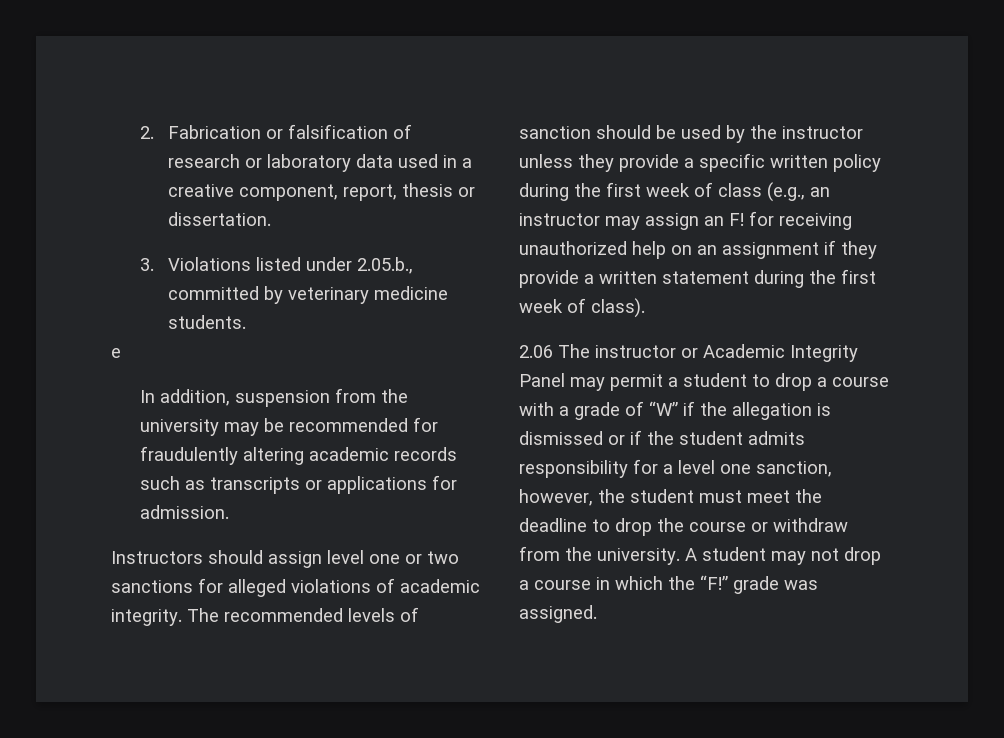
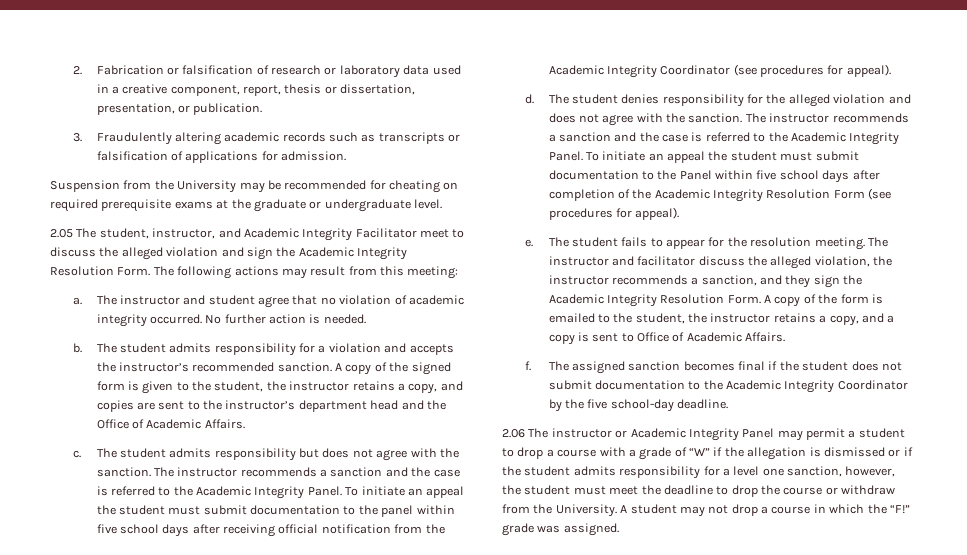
[168,212,272,226] [139,257,414,274] [168,286,449,304] [168,315,247,329] [111,348,121,358] [139,388,408,407] [139,417,438,436] [139,446,238,465] dissertation. // 3. Violations listed under 2.05.b., committed by veterinary medicine students. // e // In addition, suspension from the university may be recommended for fraudulently -> [340,84,416,95] [96,103,263,115] [73,132,172,145] dissertation, presentation, or publication. // 3. Fraudulently
(322, 485) none -> [96,151,183,161] falsification of
[111,550,459,568] [111,578,480,597] [111,607,419,626] [519,125,863,143] [519,153,881,172] [519,182,830,202] [519,211,852,230] [519,240,877,259] [519,269,876,288] [519,298,645,318] Instructors should assign level one or two sanctions for alleged violations of academic integrity. The recommended levels of sanction should be used by the instructor unless they provide a specific written policy during the first week of class (e.g., an instructor may assign an F! for receiving unauthorized help on an assignment if they provide a written statement during the first week of class). -> [50,180,459,193] [50,199,442,212] [50,228,465,241] [50,247,407,260] [50,266,459,279] [73,295,464,308] [96,314,366,327] [73,343,454,356] [96,362,451,375] [96,381,463,394] [96,400,446,412] [96,419,245,429] [73,448,459,461] [96,467,460,477] [96,486,465,499] [96,505,455,517] [96,524,445,537] [548,64,891,78] [525,94,911,107] [548,113,909,126] [548,132,900,145] [548,151,859,163] [548,170,880,183] [548,188,892,202] [548,207,680,220] [525,237,888,250] [548,256,893,269] [548,275,863,288] [548,294,883,307] [548,313,895,326] [548,332,786,345] [525,361,902,374] [548,380,908,393] [548,399,728,412] Suspension from the University may be recommended for cheating on required prerequisite exams at the graduate or undergraduate level. // 2.05 The student, instructor, and Academic Integrity Facilitator meet to discuss the alleged violation and sign the Academic Integrity Resolution Form. The following actions may result from this meeting: // a. The instructor and student agree that no violation of academic integrity occurred. No further action is needed. // b. The student admits responsibility for a violation and accepts the instructor’s recommended sanction. A copy of the signed form is given to the student, the instructor retains a copy, and copies are sent to the instructor’s department head and the Office of Academic Affairs. // c. The student admits responsibility but does not agree with the sanction. The instructor recommends a sanction and the case is referred to the Academic Integrity Panel. To initiate an appeal the student must submit documentation to the panel within five school days after receiving official notification from the Academic Integrity Coordinator (see procedures for appeal). // d. The student denies responsibility for the alleged violation and does not agree with the sanction. The instructor recommends a sanction and the case is referred to the Academic Integrity Panel. To initiate an appeal the student must submit documentation to the Panel within five school days after completion of the Academic Integrity Resolution Form (see procedures for appeal). // e. The student fails to appear for the resolution meeting. The instructor and facilitator discuss the alleged violation, the instructor recommends a sanction, and they sign the Academic Integrity Resolution Form. A copy of the form is emailed to the student, the instructor retains a copy, and a copy is sent to Office of Academic Affairs. // f. The assigned sanction becomes final if the student does not submit documentation to the Academic Integrity Coordinator by the five school-day deadline.
[597,548,680,565] university. -> [555,504,617,517] University.

